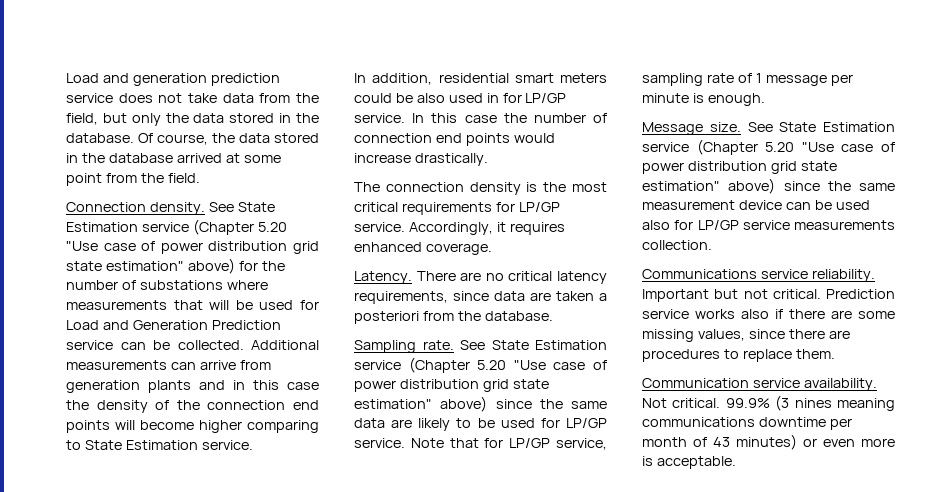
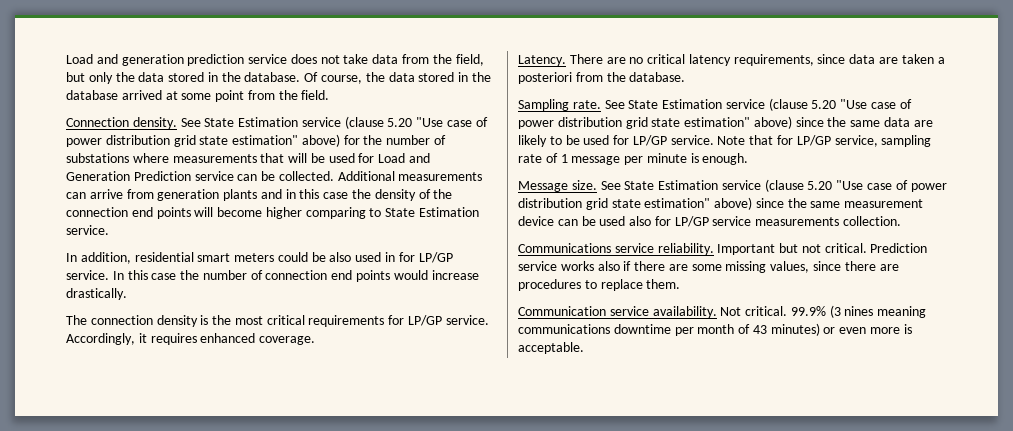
[192,219,254,235] (Chapter -> [344,116,384,129] (clause
[408,357,470,373] (Chapter -> [768,98,808,111] (clause
[696,139,758,155] (Chapter -> [764,179,804,192] (clause

